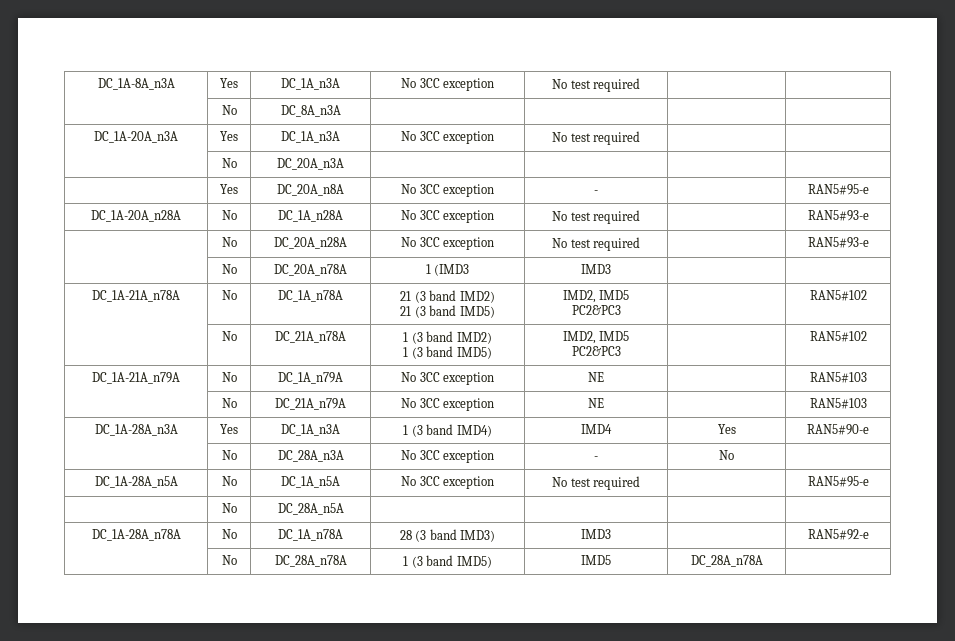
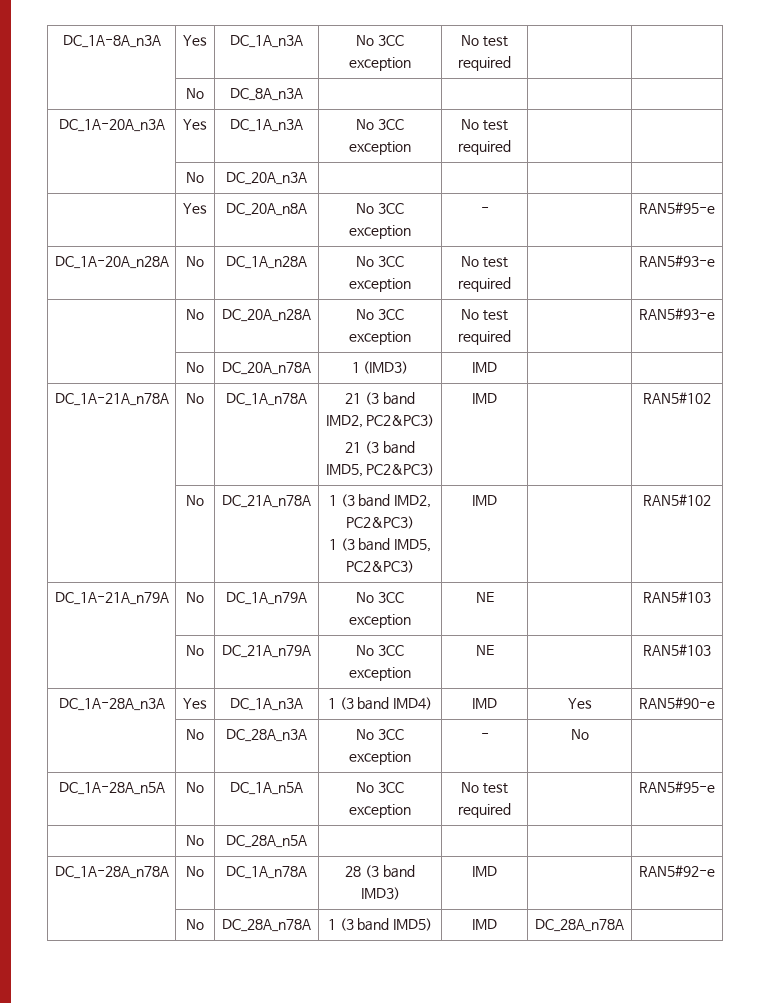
[434,264,470,276] [581,264,611,274] (IMD3 | IMD3 -> [363,361,409,374] [472,362,497,373] (IMD3) | IMD
[459,291,495,303] [400,305,495,318] [562,290,630,303] [571,305,621,315] IMD2) // 21 (3 band IMD5) | IMD2, IMD5 // PC2&PC3 -> [325,414,435,428] [345,441,415,454] [325,463,435,477] [472,393,497,404] IMD2, PC2&PC3) // 21 (3 band IMD5, PC2&PC3) | IMD
[456,332,492,344] [403,346,492,359] [562,331,630,344] [571,346,621,356] IMD2) // 1 (3 band IMD5) | IMD2, IMD5 // PC2&PC3 -> [394,495,432,508] [346,516,414,529] [328,538,432,552] [346,560,414,573] [472,495,497,506] IMD2, PC2&PC3) // 1 (3 band IMD5, PC2&PC3) | IMD
[581,424,612,434] IMD4 -> [472,698,497,709] IMD
[581,529,611,539] IMD3 -> [472,866,497,877] IMD
[581,555,611,565] IMD5 -> [472,919,497,930] IMD

